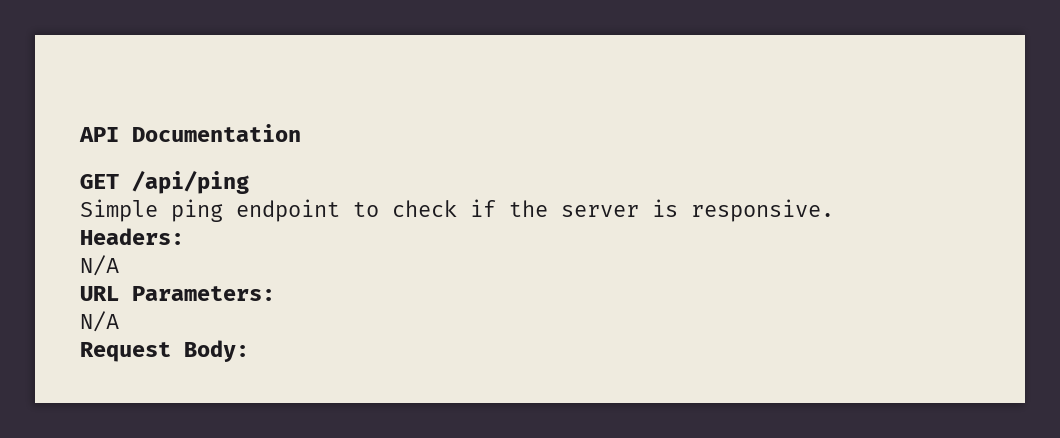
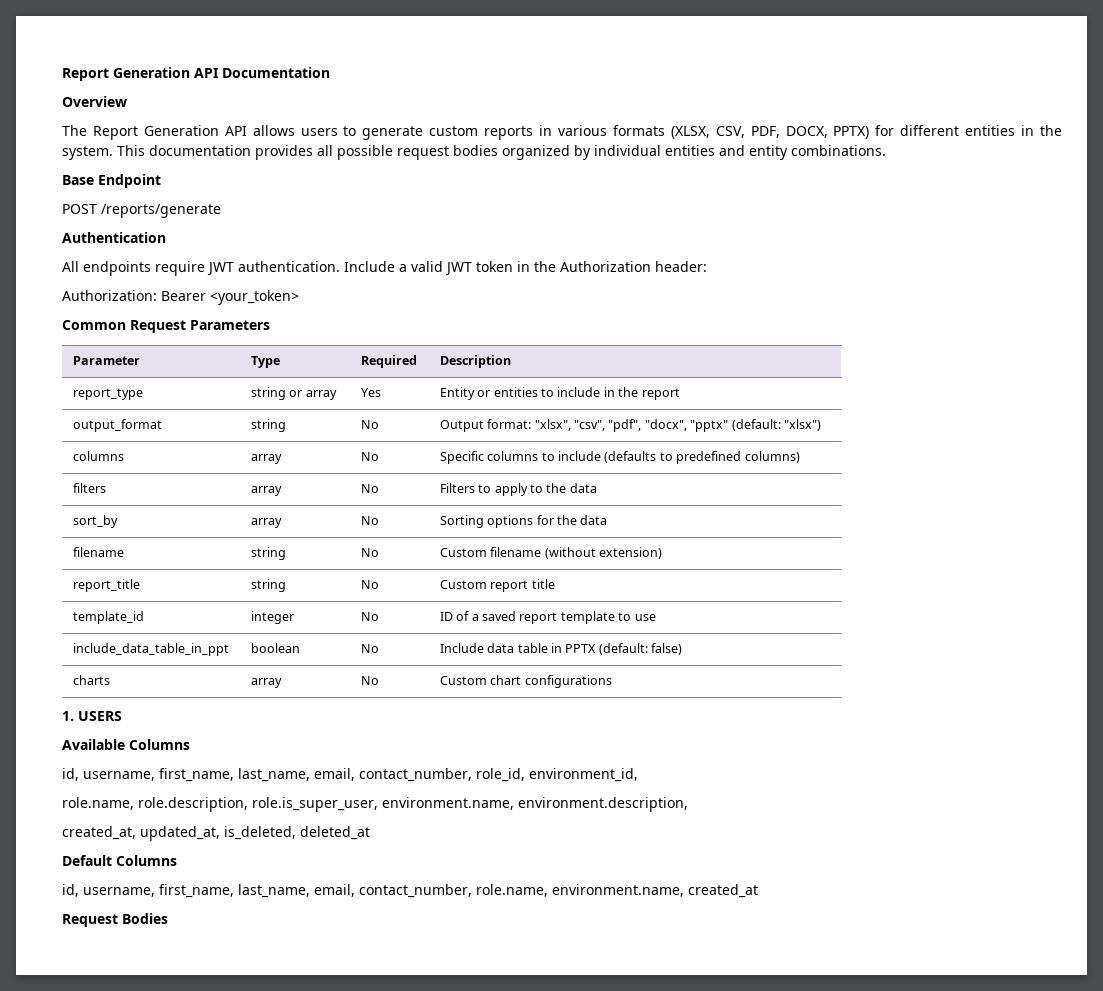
(79, 134) none -> [62,67,190,81] Report Generation
[80,170,249,194] [80,199,834,222] [80,228,184,245] [80,255,119,276] [80,286,275,301] [80,311,119,332] [80,340,249,362] GET /api/ping // Simple ping endpoint to check if the server is responsive. // Headers: // N/A // URL Parameters: // N/A // Request Body: -> [62,96,127,107] [62,125,1062,140] [62,145,886,160] [62,174,161,188] [62,204,221,218] [62,232,166,243] [62,261,707,276] [62,290,299,305] [62,320,270,333] [72,356,140,365] [250,356,280,368] [360,355,417,368] [439,355,511,368] [72,388,143,400] [250,387,337,400] [360,388,381,397] [439,387,680,400] [72,419,162,432] [250,419,286,432] [360,420,379,429] [439,419,821,432] [72,451,124,461] [250,454,282,464] [360,452,379,461] [439,451,800,464] [72,483,106,493] [250,486,282,496] [360,484,379,493] [439,483,597,496] [72,515,118,528] [250,518,282,528] [360,516,379,525] [439,515,608,528] [72,547,124,557] [250,547,286,560] [360,548,379,557] [439,547,663,559] [72,579,140,592] [250,579,286,592] [360,580,379,589] [439,579,555,592] [72,611,144,624] [250,611,294,624] [360,612,379,621] [439,611,656,624] [72,643,229,656] [250,643,300,653] [360,644,379,653] [439,643,683,655] [72,675,110,685] [250,678,282,688] [360,676,379,685] [439,675,612,688] [62,711,122,721] [62,739,190,750] [62,768,638,782] [62,797,688,812] [62,826,370,841] [62,855,177,866] [62,884,758,898] [62,913,168,927] Overview // The Report Generation API allows users to generate custom reports in various formats (XLSX, CSV, PDF, DOCX, PPTX) for different entities in the system. This documentation provides all possible request bodies organized by individual entities and entity combinations. // Base Endpoint // POST /reports/generate // Authentication // All endpoints require JWT authentication. Include a valid JWT token in the Authorization header: // Authorization: Bearer <your_token> // Common Request Parameters // Parameter | Type | Required | Description // report_type | string or array | Yes | Entity or entities to include in the report // output_format | string | No | Output format: "xlsx", "csv", "pdf", "docx", "pptx" (default: "xlsx") // columns | array | No | Specific columns to include (defaults to predefined columns) // filters | array | No | Filters to apply to the data // sort_by | array | No | Sorting options for the data // filename | string | No | Custom filename (without extension) // report_title | string | No | Custom report title // template_id | integer | No | ID of a saved report template to use // include_data_table_in_ppt | boolean | No | Include data table in PPTX (default: false) // charts | array | No | Custom chart configurations // 1. USERS // Available Columns // id, username, first_name, last_name, email, contact_number, role_id, environment_id, // role.name, role.description, role.is_super_user, environment.name, environment.description, // created_at, updated_at, is_deleted, deleted_at // Default Columns // id, username, first_name, last_name, email, contact_number, role.name, environment.name, created_at // Request Bodies

